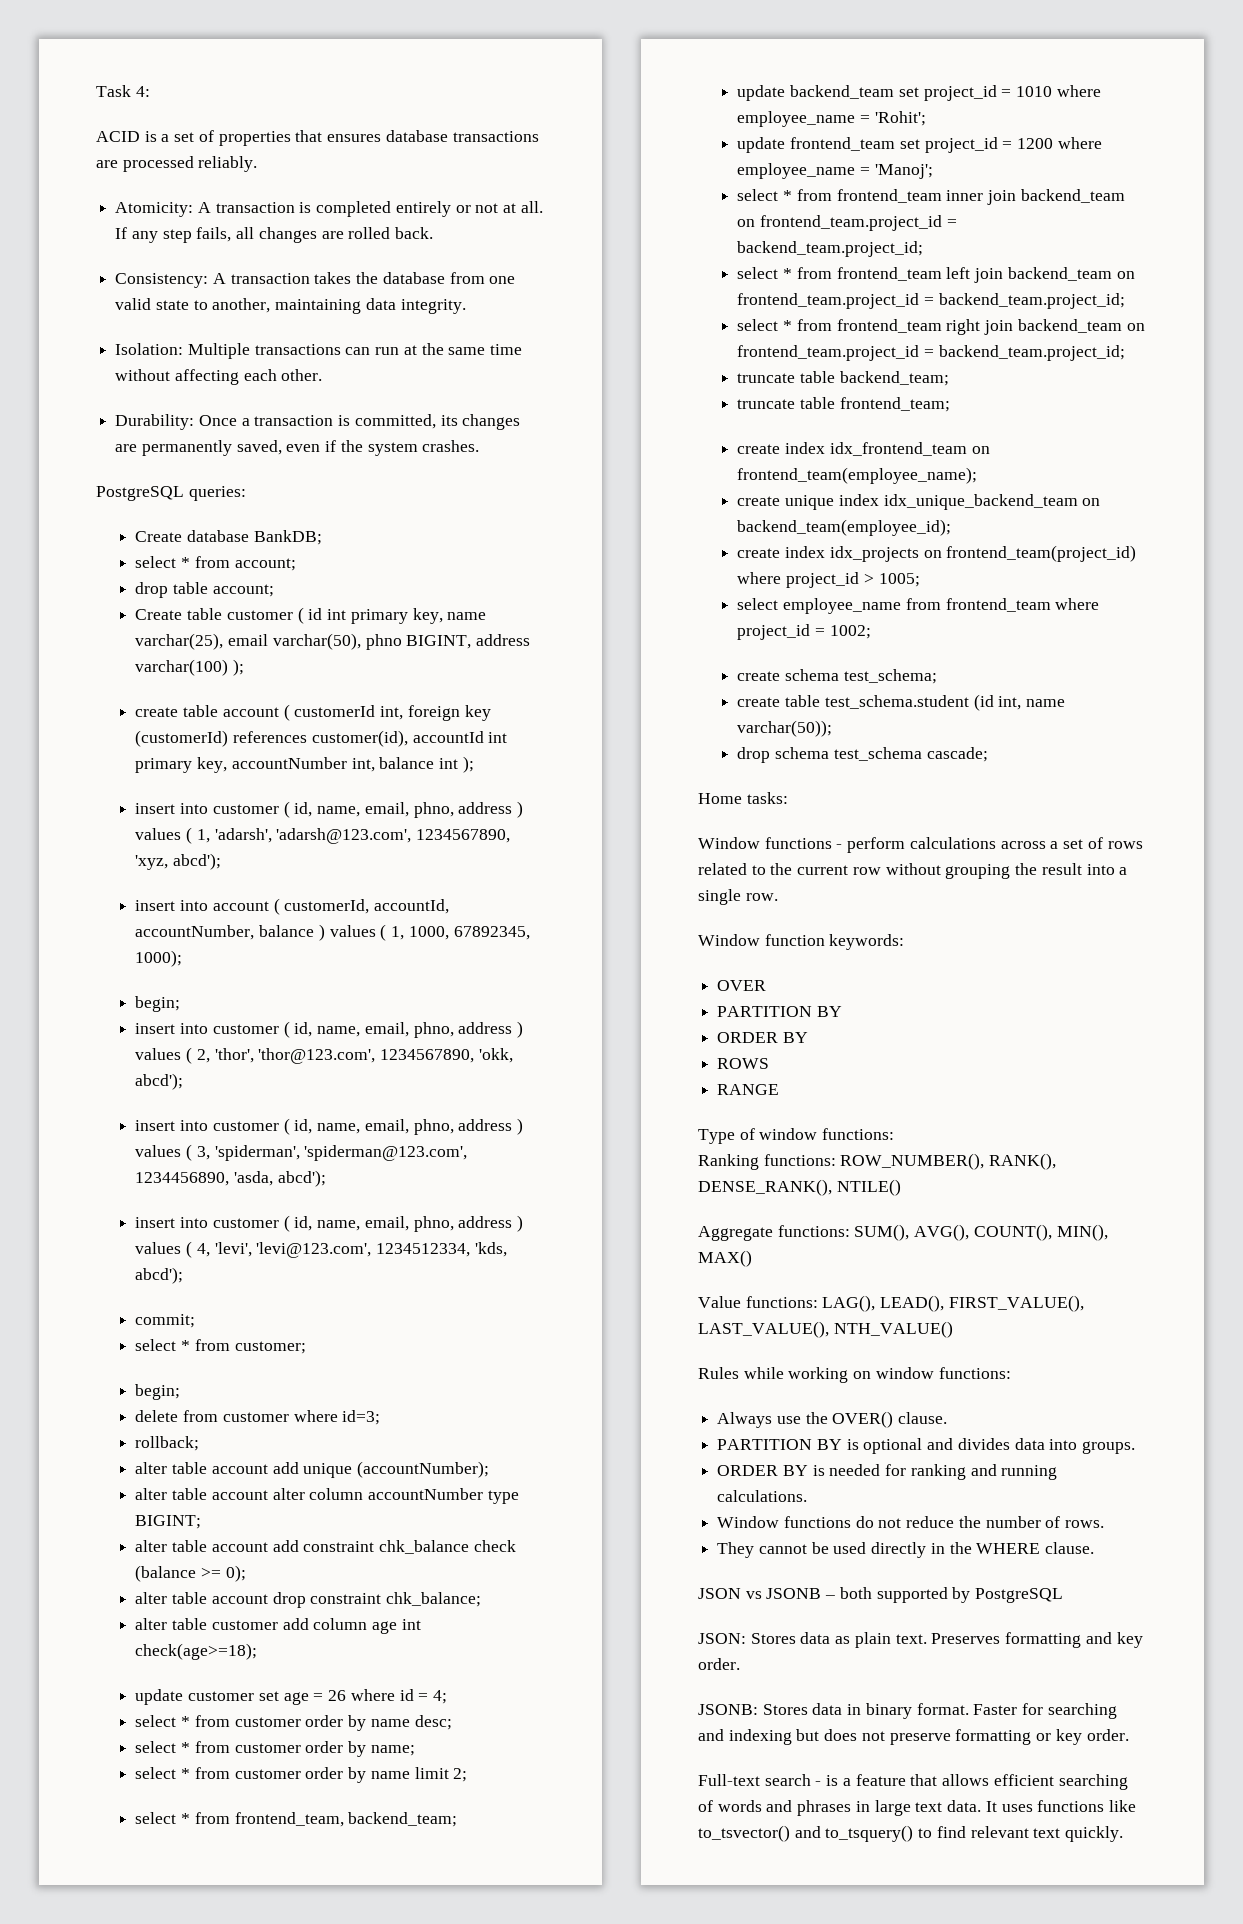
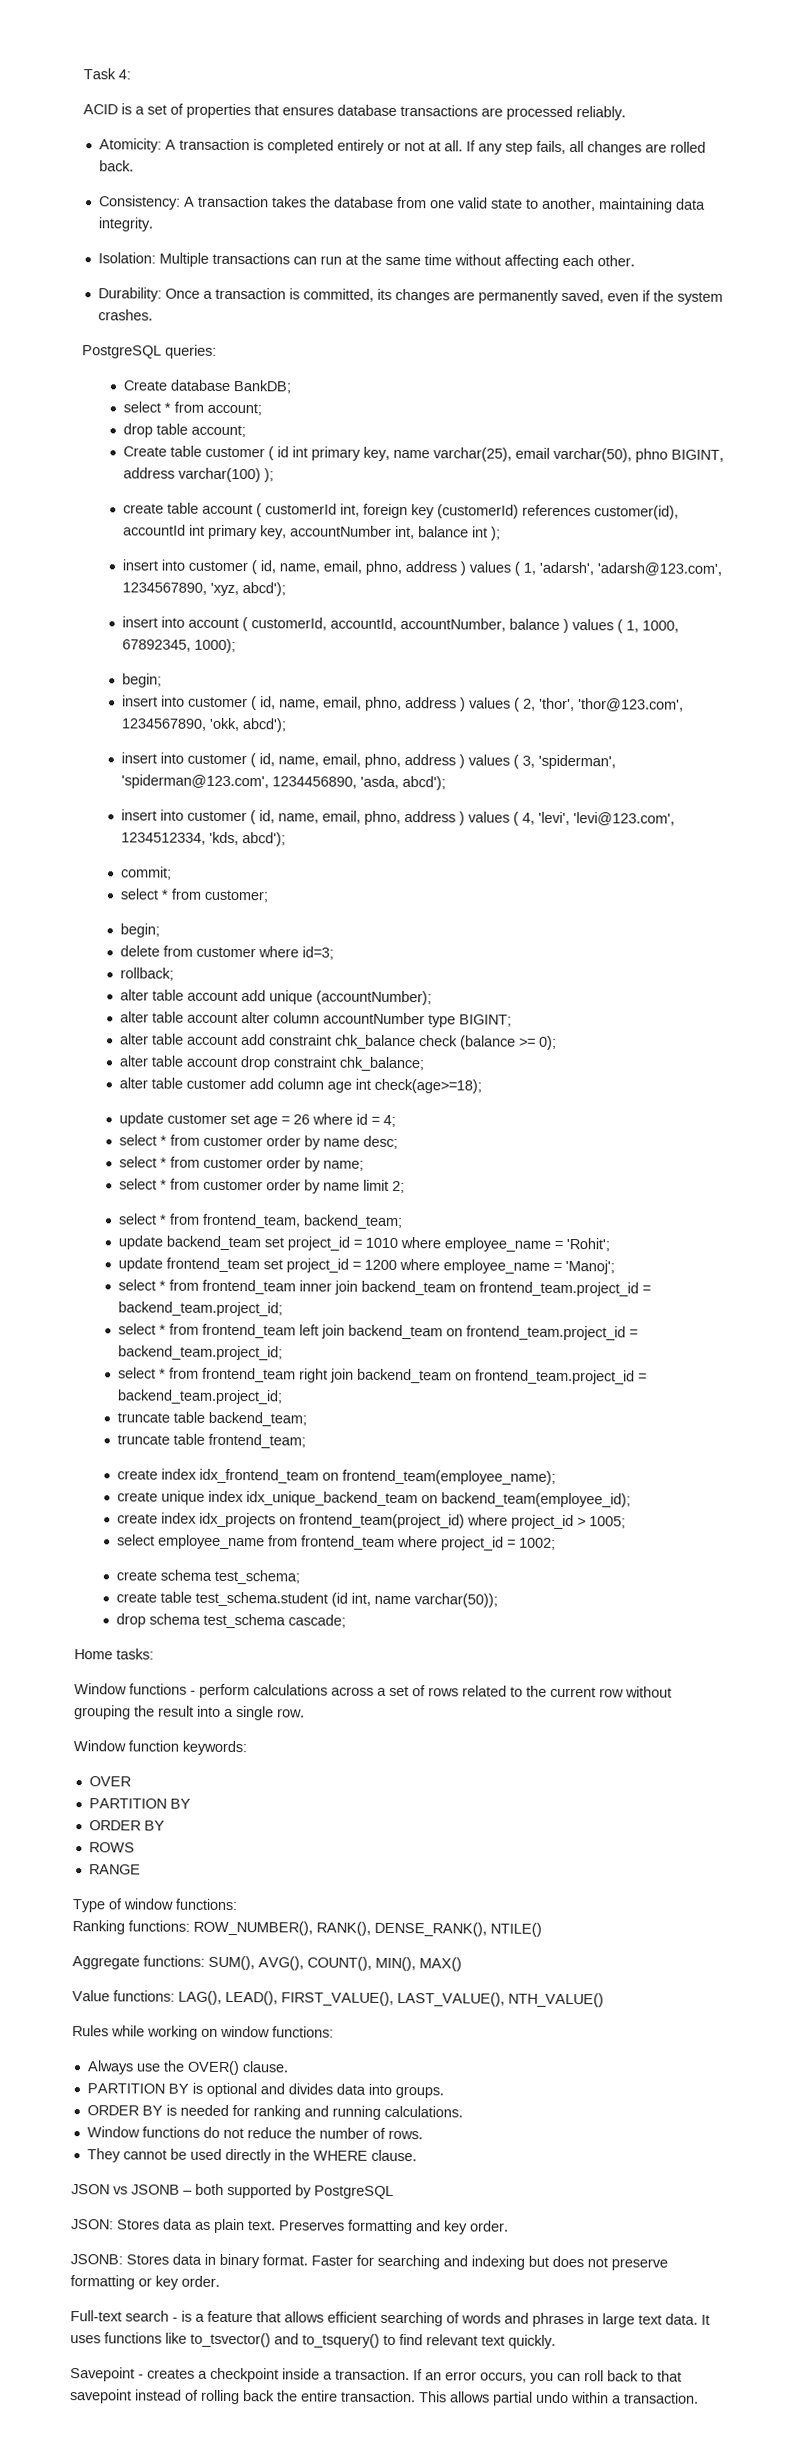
(1124, 1834) none -> [70,2367,682,2384] [70,2389,699,2406] // Savepoint - creates a checkpoint inside a transaction. If an error occurs, you can roll back to that savepoint instead of rolling back the entire transaction. This allows partial undo within a transaction.

